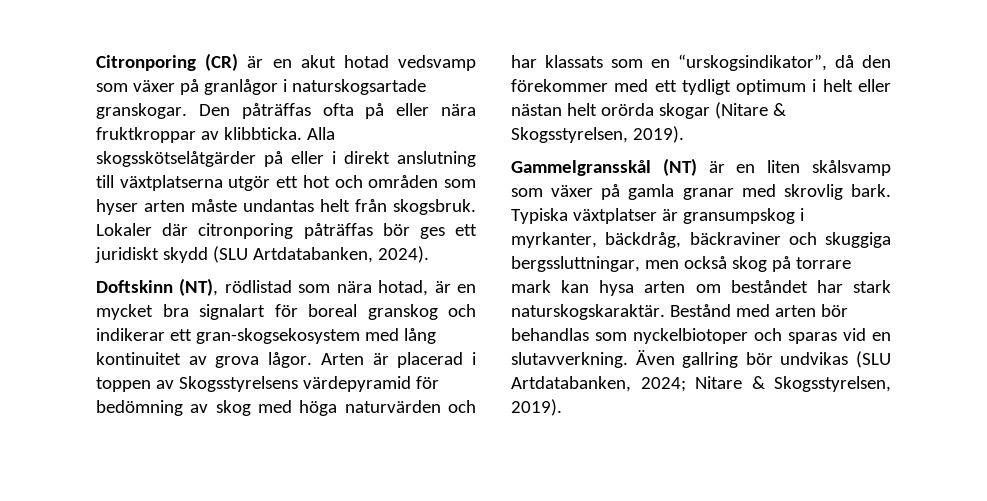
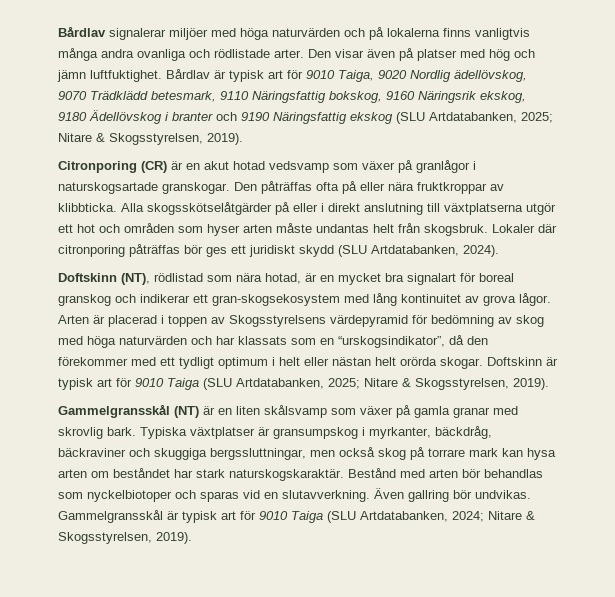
(96, 63) none -> [58,26,530,40] [58,48,535,61] [57,69,527,82] [58,91,526,103] [58,110,553,124] [58,133,243,145] Bårdlav signalerar miljöer med höga naturvärden och på lokalerna finns vanligtvis många andra ovanliga och rödlistade arter. Den visar även på platser med hög och jämn luftfuktighet. Bårdlav är typisk art för 9010 Taiga, 9020 Nordlig ädellövskog, 9070 Trädklädd betesmark, 9110 Näringsfattig bokskog, 9160 Näringsrik ekskog, 9180 Ädellövskog i branter och 9190 Näringsfattig ekskog (SLU Artdatabanken, 2025; Nitare & Skogsstyrelsen, 2019). //
[658,102,768,119] skogar (Nitare -> [440,357,558,369] [58,378,398,390] skogar. Doftskinn är typisk art för 9010 Taiga (SLU Artdatabanken, 2025; Nitare
[780,352,849,365] undvikas -> [475,490,531,499] [58,510,323,523] undvikas. Gammelgransskål är typisk art för 9010 Taiga

